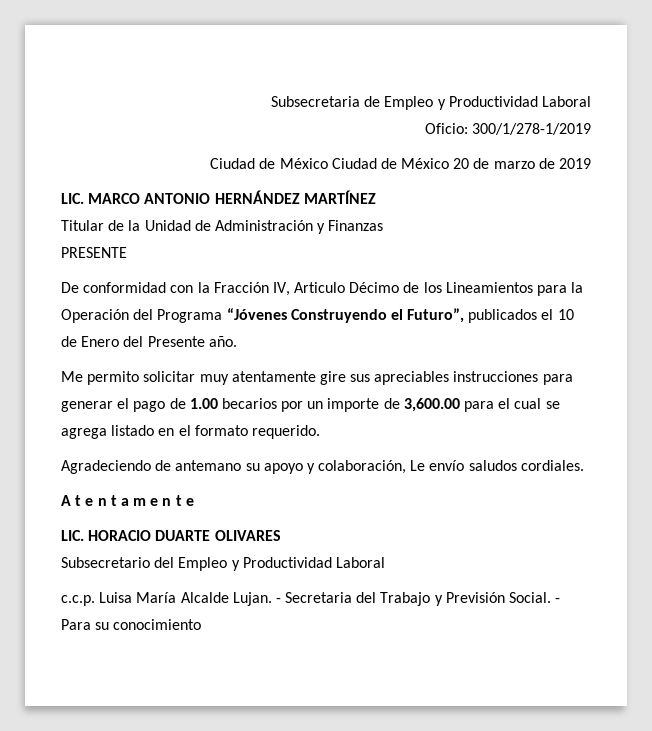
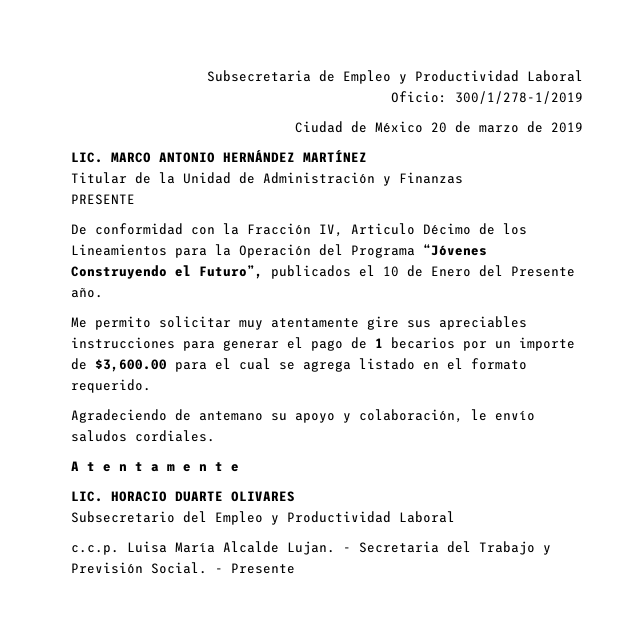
[331,158,450,169] Ciudad de México -> (423, 127) none
[189,398,218,409] 1.00 -> [375,338,383,348] 1
[403,398,460,412] 3,600.00 -> [95,359,167,372] $3,600.00
[410,460,426,471] Le -> [471,409,487,421] le
[61,619,202,630] Para su conocimiento -> [231,563,295,574] Presente

